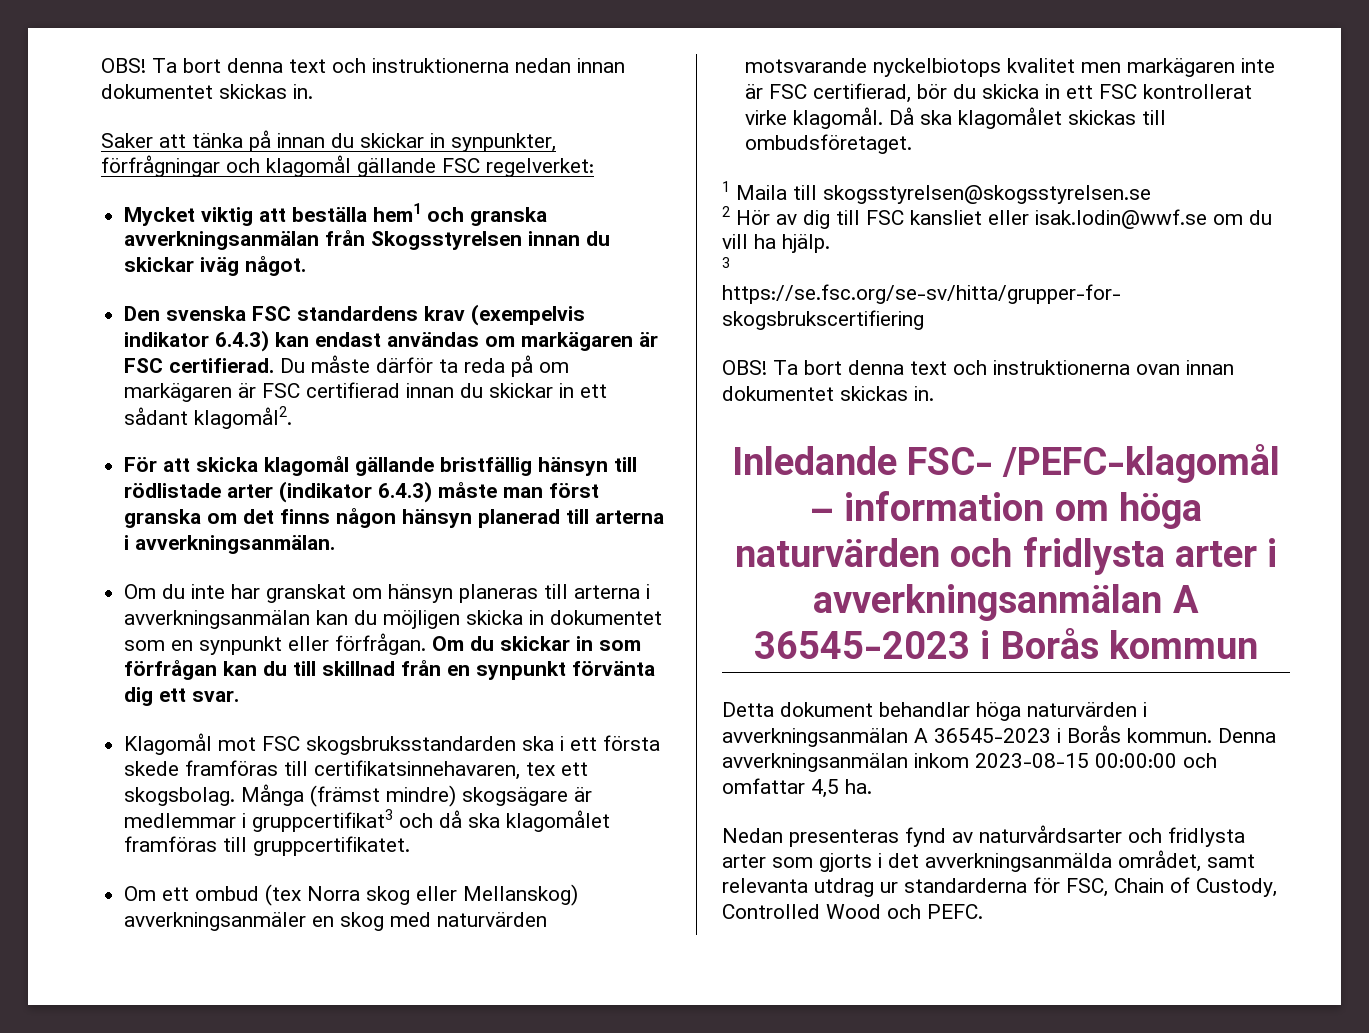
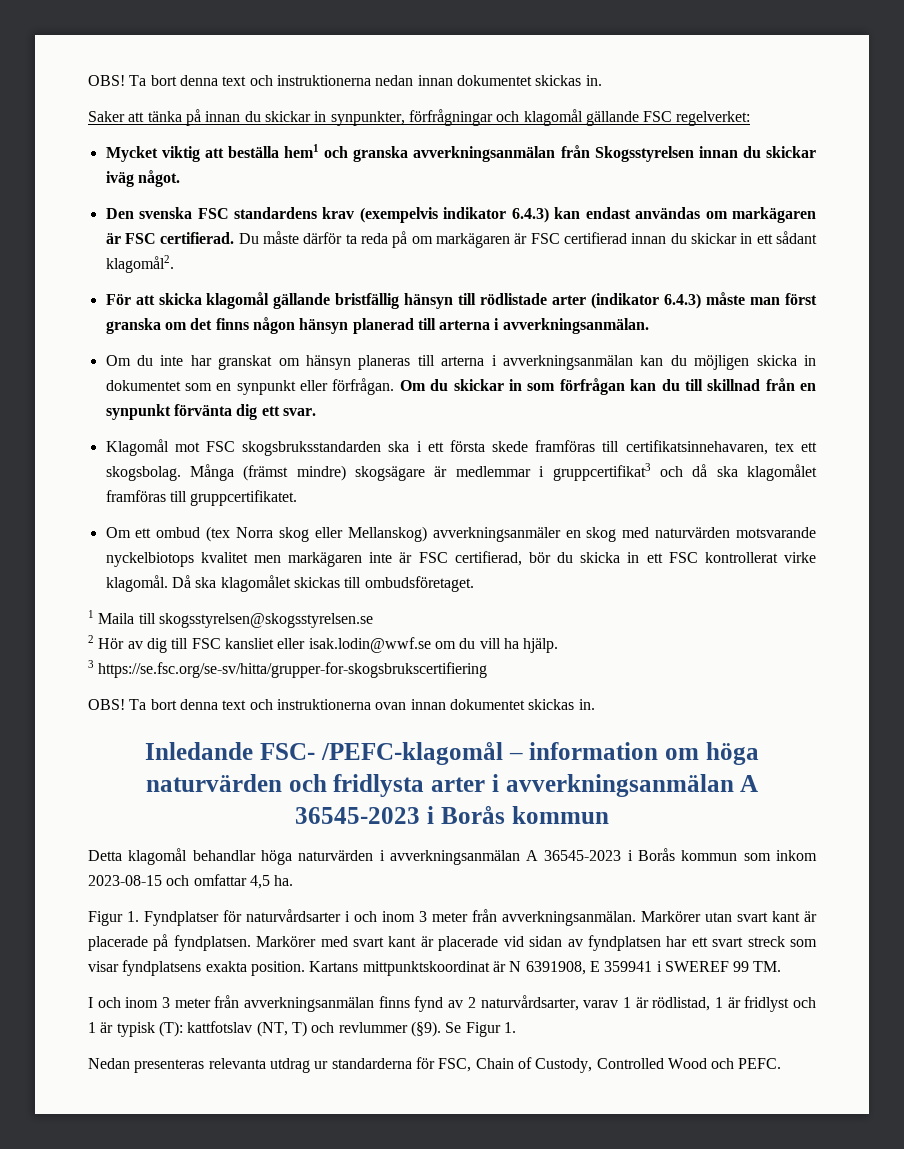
[780,702,873,717] dokument -> [128,848,188,865] klagomål
[1127,728,1276,743] [722,753,908,772] kommun. Denna avverkningsanmälan -> [681,850,771,861] kommun som
[1095,753,1177,768] 00:00:00 -> (162, 880) none
[722,825,1245,847] [722,850,1255,872] Nedan presenteras fynd av naturvårdsarter och fridlysta arter som gjorts i det avverkningsanmälda området, samt -> [88,909,817,926] [88,934,817,951] [88,960,782,976] [88,995,817,1012] [88,1021,516,1037] [88,1058,205,1073] Figur 1. Fyndplatser för naturvårdsarter i och inom 3 meter från avverkningsanmälan. Markörer utan svart kant är placerade på fyndplatsen. Markörer med svart kant är placerade vid sidan av fyndplatsen har ett svart streck som visar fyndplatsens exakta position. Kartans mittpunktskoordinat är N 6391908, E 359941 i SWEREF 99 TM. // I och inom 3 meter från avverkningsanmälan finns fynd av 2 naturvårdsarter, varav 1 är rödlistad, 1 är fridlyst och 1 är typisk (T): kattfotslav (NT, T) och revlummer (§9). Se Figur 1. // Nedan presenteras

